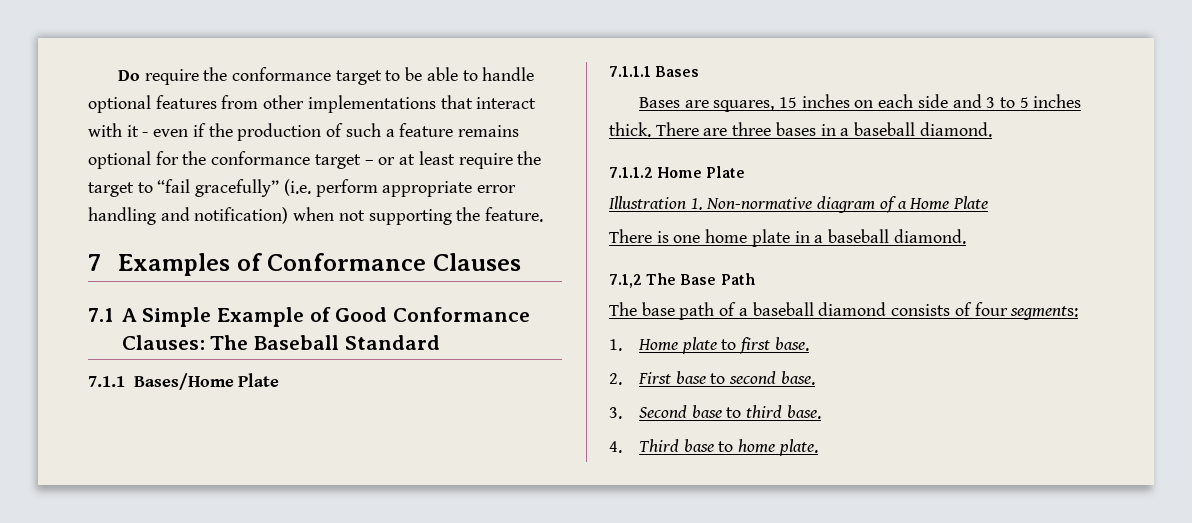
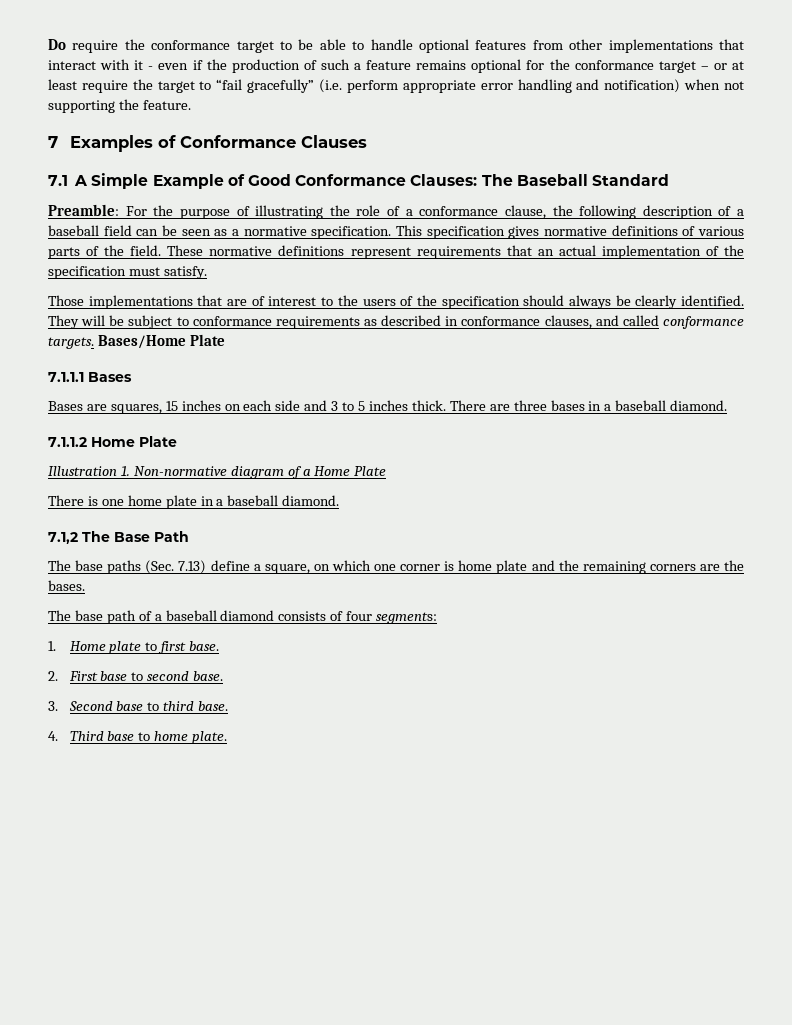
[88,376,125,387] 7.1.1 -> [48,204,744,219] [48,225,744,239] [48,245,744,259] [48,266,207,279] [48,295,744,309] [48,315,744,329] [48,337,94,349] Preamble: For the purpose of illustrating the role of a conformance clause, the following description of a baseball field can be seen as a normative specification. This specification gives normative definitions of various parts of the field. These normative definitions represent requirements that an actual implementation of the specification must satisfy. // Those implementations that are of interest to the users of the specification should always be clearly identified. They will be subject to conformance requirements as described in conformance clauses, and called conformance targets.
(755, 279) none -> [48,560,745,574] [48,580,85,591] // The base paths (Sec. 7.13) define a square, on which one corner is home plate and the remaining corners are the bases.

